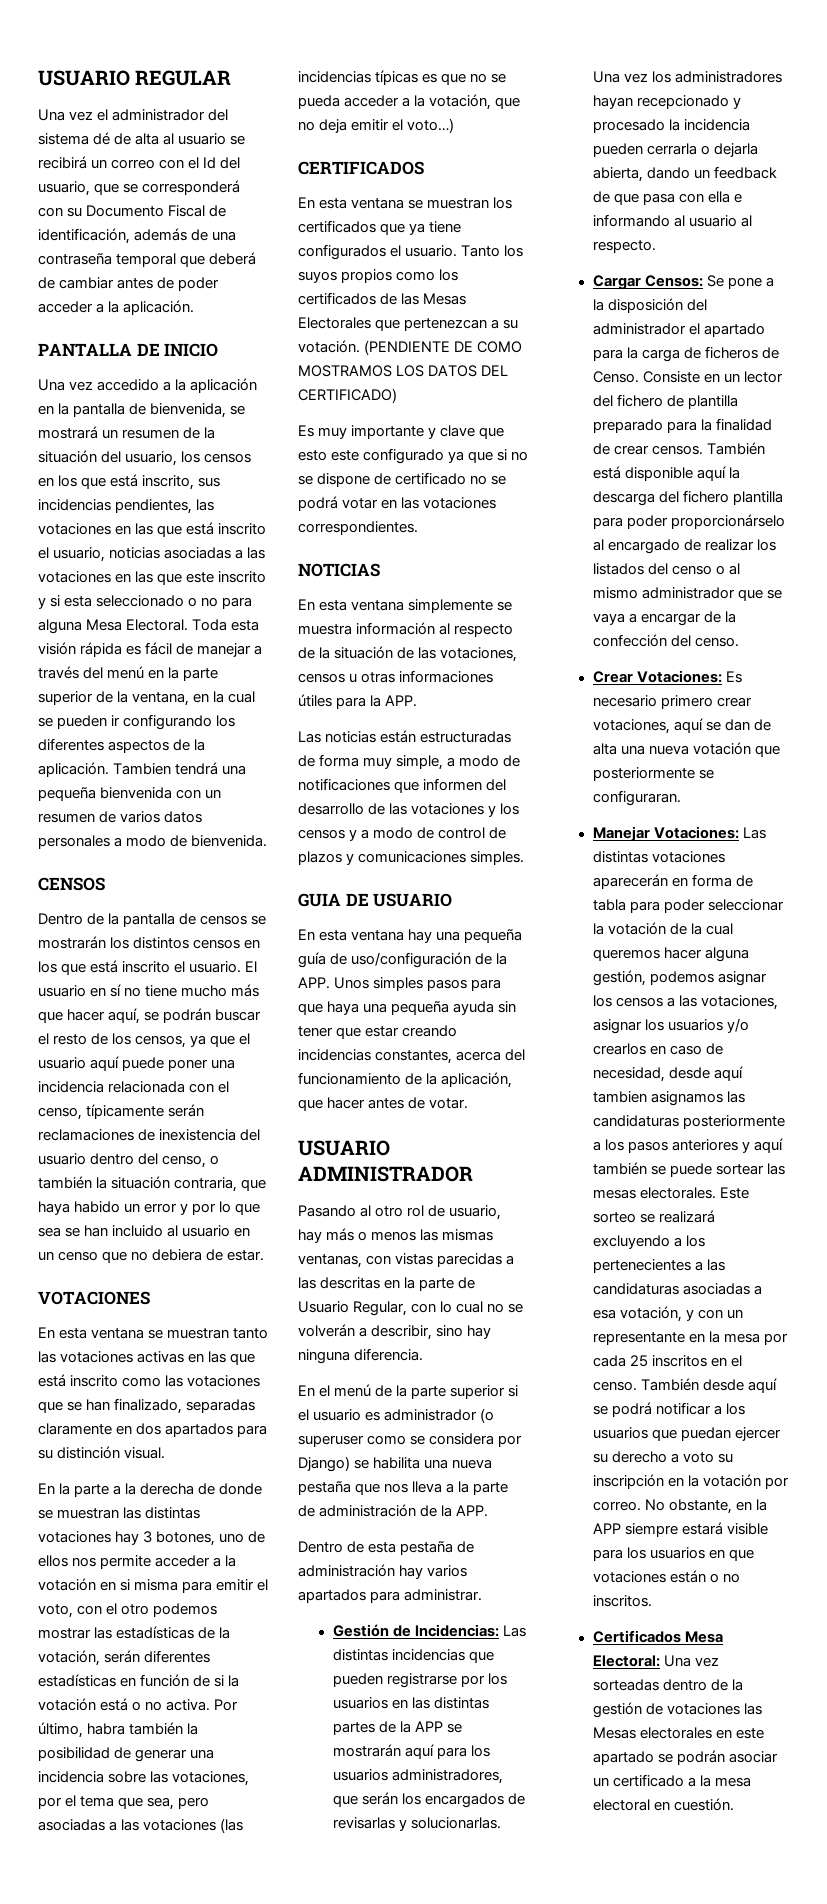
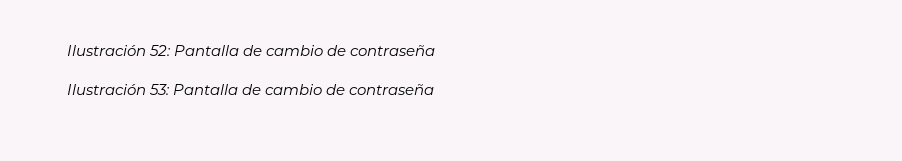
[38,70,232,86] [38,109,229,121] [38,132,246,145] [38,156,241,169] [38,180,241,196] [38,205,227,217] [38,228,237,244] [38,252,257,267] [38,277,220,291] [38,300,195,315] [38,343,219,357] [38,378,258,393] [38,403,246,418] [38,426,216,439] [38,450,252,466] [38,474,221,490] [38,499,215,514] [38,522,267,537] [38,547,266,562] [38,571,267,585] [38,595,253,609] [38,619,260,634] [38,642,263,657] [38,666,219,681] [38,691,256,706] [38,714,236,730] [38,738,206,753] [38,762,247,777] [38,787,222,801] [38,811,203,823] [38,835,268,849] [38,877,105,891] [38,913,267,927] [38,936,261,949] [38,960,258,975] [38,984,260,997] [38,1008,262,1024] [38,1033,251,1048] [38,1056,236,1071] [38,1081,230,1093] [38,1104,205,1120] [38,1129,261,1141] [38,1153,220,1168] [38,1176,267,1192] [38,1201,261,1215] [38,1225,251,1237] [38,1249,265,1263] [38,1291,150,1305] [38,1327,269,1339] [38,1351,256,1365] [38,1374,261,1387] [38,1398,256,1414] [38,1423,268,1437] [38,1446,166,1459] [38,1483,263,1497] [38,1507,201,1519] [38,1531,266,1546] [38,1555,237,1569] [38,1578,269,1593] [38,1603,218,1618] [38,1626,231,1639] [38,1650,211,1666] [38,1674,240,1687] [38,1698,239,1711] [38,1722,199,1738] [38,1747,215,1762] [38,1771,250,1786] [38,1795,210,1810] [38,1818,244,1833] [298,70,507,85] [298,94,521,110] [298,118,455,133] [298,161,424,175] [298,197,513,209] [298,220,462,235] [298,244,524,260] [298,269,459,283] [298,292,467,305] [298,317,519,331] [298,340,523,355] [298,365,509,377] [298,388,397,403] [298,425,505,439] [298,448,529,464] [298,472,507,487] [298,496,497,511] [298,521,418,535] [298,563,380,577] [298,599,513,613] [298,622,514,637] [298,646,518,662] [298,670,494,683] [298,694,418,709] [298,730,512,743] [298,754,521,770] [298,778,507,793] [298,803,520,817] [298,827,507,841] [298,851,525,865] [298,893,453,907] [298,929,523,943] [298,952,508,968] [298,977,502,991] [298,1001,517,1015] [298,1025,458,1039] [298,1049,526,1064] [298,1072,513,1088] [298,1097,469,1111] [298,1140,390,1156] [298,1166,473,1182] [298,1205,502,1220] [298,1228,494,1243] [298,1253,515,1268] [298,1277,476,1291] [298,1301,524,1316] [298,1324,492,1340] [298,1348,424,1364] [298,1384,519,1399] [298,1408,495,1423] [298,1433,523,1447] [298,1456,493,1472] [298,1481,509,1495] [298,1504,489,1517] [298,1541,475,1555] [298,1564,468,1579] [298,1589,483,1603] [332,1624,527,1637] [332,1649,494,1663] [332,1673,508,1688] [332,1697,490,1709] [332,1721,463,1735] [332,1744,491,1759] [332,1769,503,1784] [332,1792,526,1808] [332,1817,501,1831] [592,71,783,83] [592,95,741,109] [592,119,750,133] [592,143,759,157] [592,166,778,182] [592,191,743,205] [592,214,753,227] [592,240,656,253] [592,275,775,290] [592,298,707,313] [592,323,765,337] [592,346,780,362] [592,371,784,383] [592,394,739,409] [592,418,773,433] [592,442,766,455] [592,466,741,481] [592,490,784,506] [592,514,785,529] [592,539,777,554] [592,563,741,575] [592,587,783,601] [592,611,737,626] [592,634,739,647] [592,670,742,683] [592,695,752,709] [592,718,772,734] [592,742,781,757] [592,767,714,781] [592,790,681,806] [592,826,766,841] [592,851,725,863] [592,874,754,889] [592,899,785,913] [592,922,734,935] [592,947,749,962] [592,970,767,986] [592,995,779,1010] [592,1018,750,1034] [592,1043,724,1055] [592,1066,743,1082] [592,1091,745,1106] [592,1115,785,1129] [592,1138,784,1153] [592,1162,786,1177] [592,1187,749,1199] [592,1210,715,1223] [592,1235,705,1249] [592,1259,725,1273] [592,1283,762,1295] [592,1306,744,1322] [592,1331,789,1345] [592,1355,743,1367] [592,1378,778,1393] [592,1402,746,1417] [592,1427,782,1441] [592,1451,734,1463] [592,1474,790,1489] [592,1499,768,1514] [592,1522,769,1537] [592,1547,755,1561] [592,1570,741,1583] [592,1595,652,1607] [592,1630,723,1643] [592,1655,719,1667] [592,1679,744,1691] [592,1702,763,1718] [592,1727,765,1739] [592,1750,779,1765] [592,1774,752,1787] [592,1798,734,1811] USUARIO REGULAR // Una vez el administrador del sistema dé de alta al usuario se recibirá un correo con el Id del usuario, que se corresponderá con su Documento Fiscal de identificación, además de una contraseña temporal que deberá de cambiar antes de poder acceder a la aplicación. // PANTALLA DE INICIO // Una vez accedido a la aplicación en la pantalla de bienvenida, se mostrará un resumen de la situación del usuario, los censos en los que está inscrito, sus incidencias pendientes, las votaciones en las que está inscrito el usuario, noticias asociadas a las votaciones en las que este inscrito y si esta seleccionado o no para alguna Mesa Electoral. Toda esta visión rápida es fácil de manejar a través del menú en la parte superior de la ventana, en la cual se pueden ir configurando los diferentes aspectos de la aplicación. Tambien tendrá una pequeña bienvenida con un resumen de varios datos personales a modo de bienvenida. // CENSOS // Dentro de la pantalla de censos se mostrarán los distintos censos en los que está inscrito el usuario. El usuario en sí no tiene mucho más que hacer aquí, se podrán buscar el resto de los censos, ya que el usuario aquí puede poner una incidencia relacionada con el censo, típicamente serán reclamaciones de inexistencia del usuario dentro del censo, o también la situación contraria, que haya habido un error y por lo que sea se han incluido al usuario en un censo que no debiera de estar. // VOTACIONES // En esta ventana se muestran tanto las votaciones activas en las que está inscrito como las votaciones que se han finalizado, separadas claramente en dos apartados para su distinción visual. // En la parte a la derecha de donde se muestran las distintas votaciones hay 3 botones, uno de ellos nos permite acceder a la votación en si misma para emitir el voto, con el otro podemos mostrar las estadísticas de la votación, serán diferentes estadísticas en función de si la votación está o no activa. Por último, habra también la posibilidad de generar una incidencia sobre las votaciones, por el tema que sea, pero asociadas a las votaciones (las incidencias típicas es que no se pueda acceder a la votación, que no deja emitir el voto…) // CERTIFICADOS // En esta ventana se muestran los certificados que ya tiene configurados el usuario. Tanto los suyos propios como los certificados de las Mesas Electorales que pertenezcan a su votación. (PENDIENTE DE COMO MOSTRAMOS LOS DATOS DEL CERTIFICADO) // Es muy importante y clave que esto este configurado ya que si no se dispone de certificado no se podrá votar en las votaciones correspondientes. // NOTICIAS // En esta ventana simplemente se muestra información al respecto de la situación de las votaciones, censos u otras informaciones útiles para la APP. // Las noticias están estructuradas de forma muy simple, a modo de notificaciones que informen del desarrollo de las votaciones y los censos y a modo de control de plazos y comunicaciones simples. // GUIA DE USUARIO // En esta ventana hay una pequeña guía de uso/configuración de la APP. Unos simples pasos para que haya una pequeña ayuda sin tener que estar creando incidencias constantes, acerca del funcionamiento de la aplicación, que hacer antes de votar. // USUARIO ADMINISTRADOR // Pasando al otro rol de usuario, hay más o menos las mismas ventanas, con vistas parecidas a las descritas en la parte de Usuario Regular, con lo cual no se volverán a describir, sino hay ninguna diferencia. // En el menú de la parte superior si el usuario es administrador (o superuser como se considera por Django) se habilita una nueva pestaña que nos lleva a la parte de administración de la APP. // Dentro de esta pestaña de administración hay varios apartados para administrar. // Gestión de Incidencias: Las distintas incidencias que pueden registrarse por los usuarios en las distintas partes de la APP se mostrarán aquí para los usuarios administradores, que serán los encargados de revisarlas y solucionarlas. Una vez los administradores hayan recepcionado y procesado la incidencia pueden cerrarla o dejarla abierta, dando un feedback de que pasa con ella e informando al usuario al respecto. // Cargar Censos: Se pone a la disposición del administrador el apartado para la carga de ficheros de Censo. Consiste en un lector del fichero de plantilla preparado para la finalidad de crear censos. También está disponible aquí la descarga del fichero plantilla para poder proporcionárselo al encargado de realizar los listados del censo o al mismo administrador que se vaya a encargar de la confección del censo. // Crear Votaciones: Es necesario primero crear votaciones, aquí se dan de alta una nueva votación que posteriormente se configuraran. // Manejar Votaciones: Las distintas votaciones aparecerán en forma de tabla para poder seleccionar la votación de la cual queremos hacer alguna gestión, podemos asignar los censos a las votaciones, asignar los usuarios y/o crearlos en caso de necesidad, desde aquí tambien asignamos las candidaturas posteriormente a los pasos anteriores y aquí también se puede sortear las mesas electorales. Este sorteo se realizará excluyendo a los pertenecientes a las candidaturas asociadas a esa votación, y con un representante en la mesa por cada 25 inscritos en el censo. También desde aquí se podrá notificar a los usuarios que puedan ejercer su derecho a voto su inscripción en la votación por correo. No obstante, en la APP siempre estará visible para los usuarios en que votaciones están o no inscritos. // Certificados Mesa Electoral: Una vez sorteadas dentro de la gestión de votaciones las Mesas electorales en este apartado se podrán asociar un certificado a la mesa electoral en cuestión. -> [67,45,436,56] [67,84,435,95] Ilustración 52: Pantalla de cambio de contraseña // Ilustración 53: Pantalla de cambio de contraseña

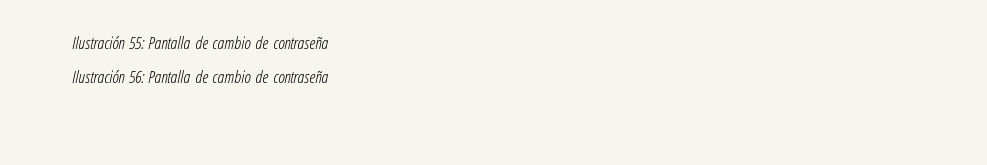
[67,45,172,56] Ilustración 52: -> [72,36,145,49] Ilustración 55:
[149,84,171,95] 53: -> [128,71,145,83] 56:

